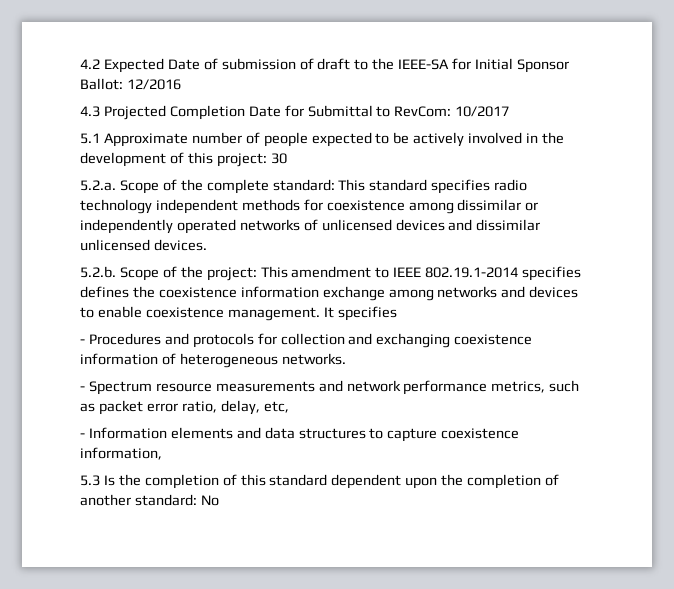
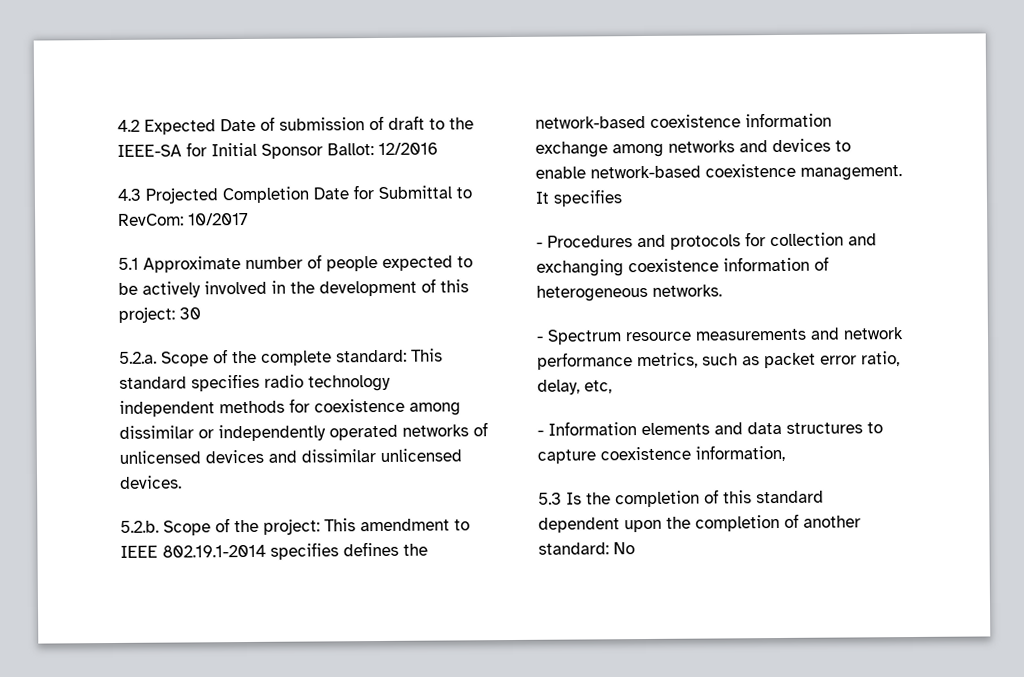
(155, 292) none -> [535,115,646,129] network-based
(142, 312) none -> [590,165,701,179] network-based

